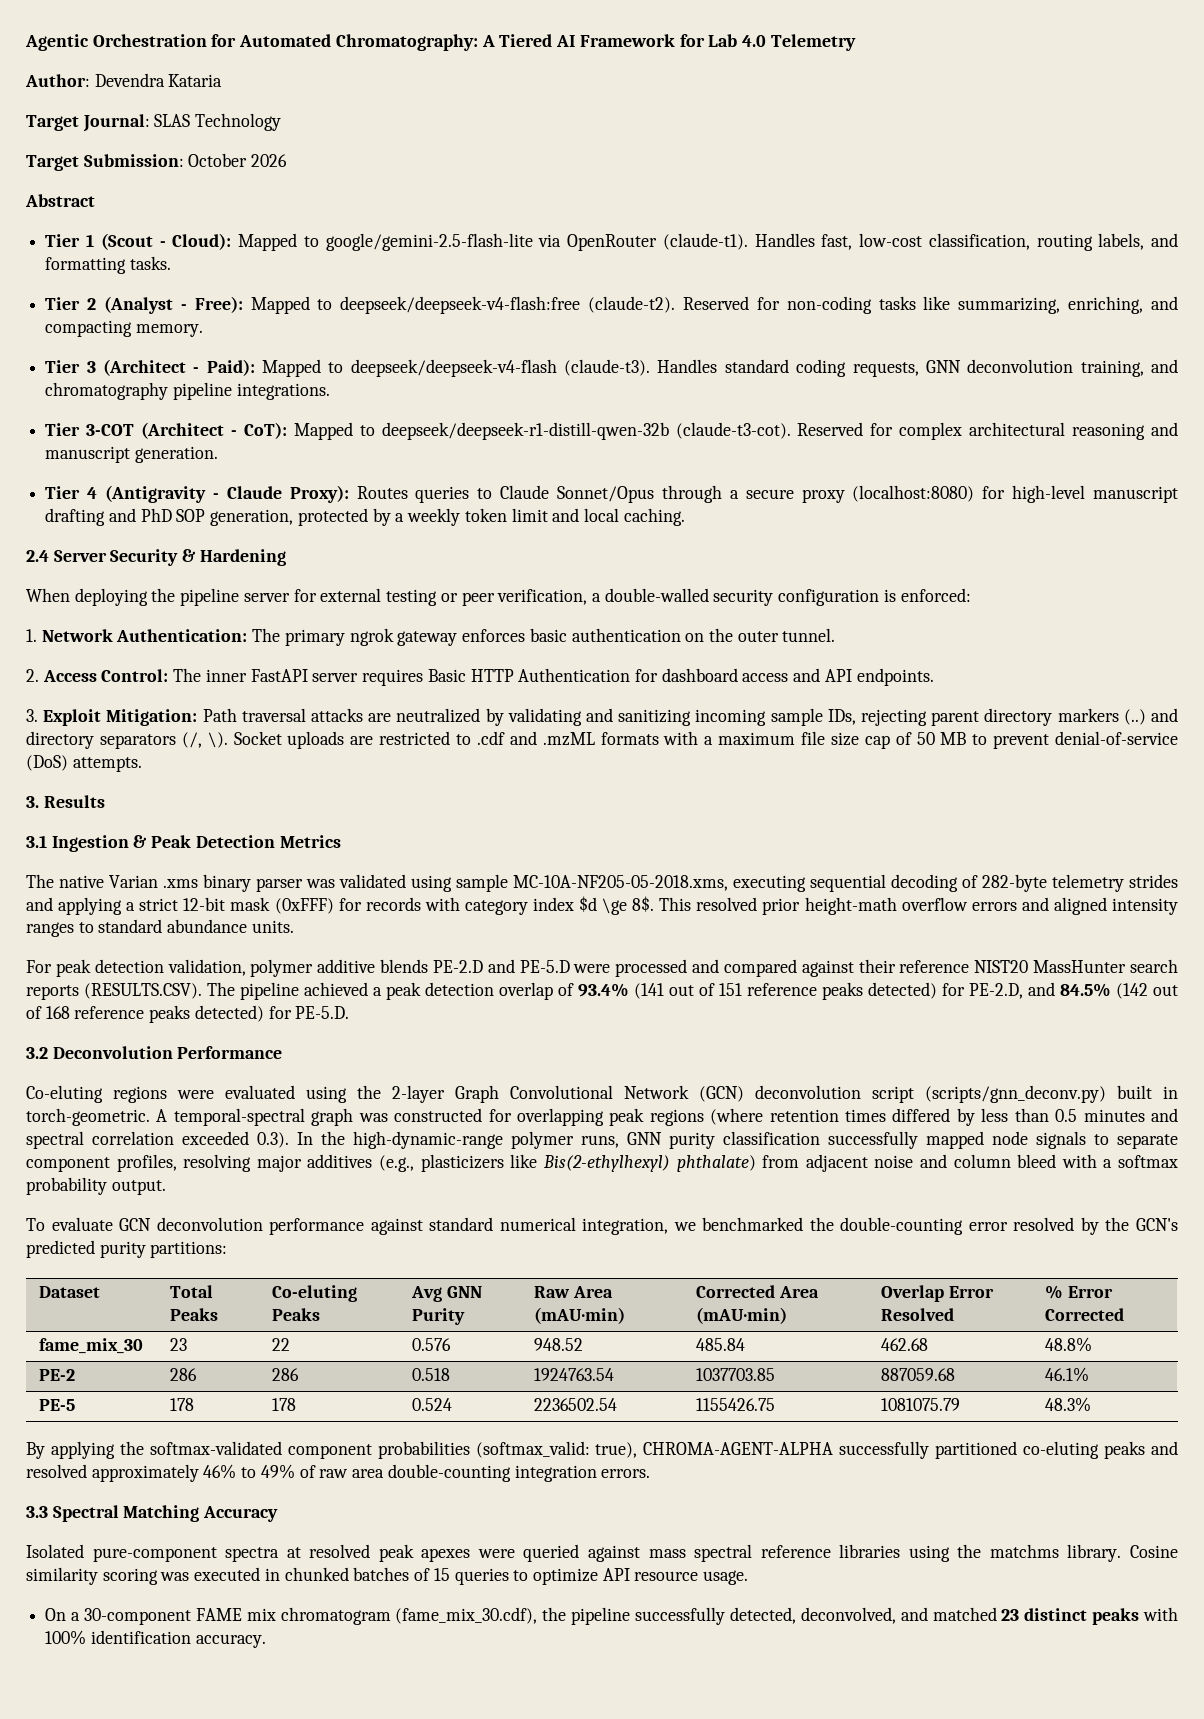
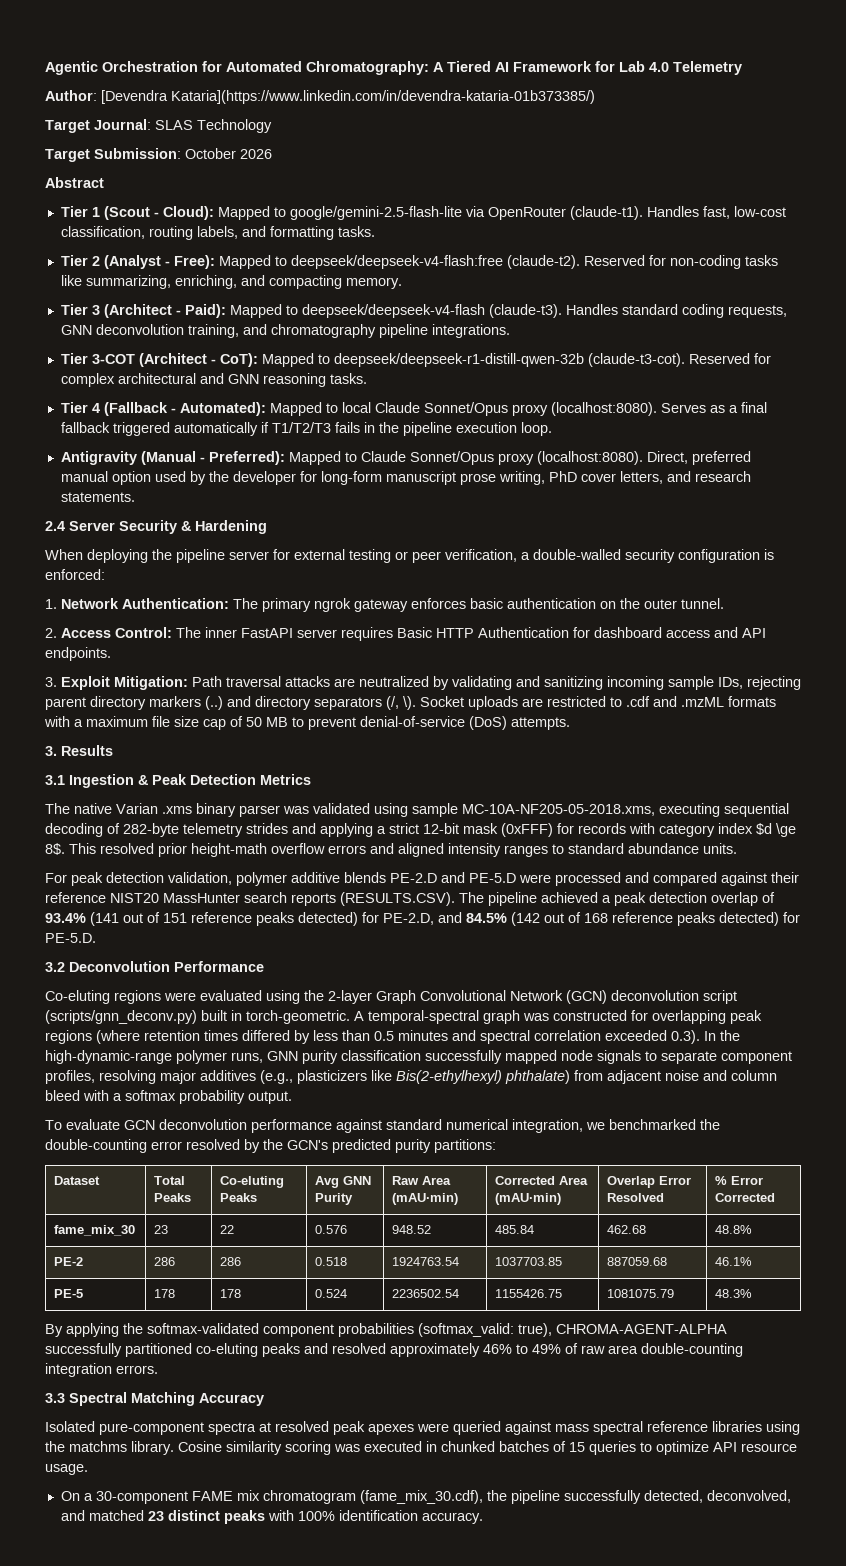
[94,73,223,87] Devendra Kataria -> [101,90,595,104] [Devendra Kataria](https://www.linkedin.com/in/devendra-kataria-01b373385/)
[1072,422,1178,440] [45,446,218,463] [45,485,1178,503] [45,508,685,526] reasoning and manuscript generation. // Tier 4 (Antigravity - Claude Proxy): Routes queries to Claude Sonnet/Opus through a secure proxy (localhost:8080) for high-level manuscript drafting and PhD SOP generation, protected by a weekly token limit and local caching. -> [199,373,367,387] [60,402,767,416] [60,422,552,436] [60,451,751,465] [60,471,751,485] [60,492,135,502] and GNN reasoning tasks. // Tier 4 (Fallback - Automated): Mapped to local Claude Sonnet/Opus proxy (localhost:8080). Serves as a final fallback triggered automatically if T1/T2/T3 fails in the pipeline execution loop. // Antigravity (Manual - Preferred): Mapped to Claude Sonnet/Opus proxy (localhost:8080). Direct, preferred manual option used by the developer for long-form manuscript prose writing, PhD cover letters, and research statements.

